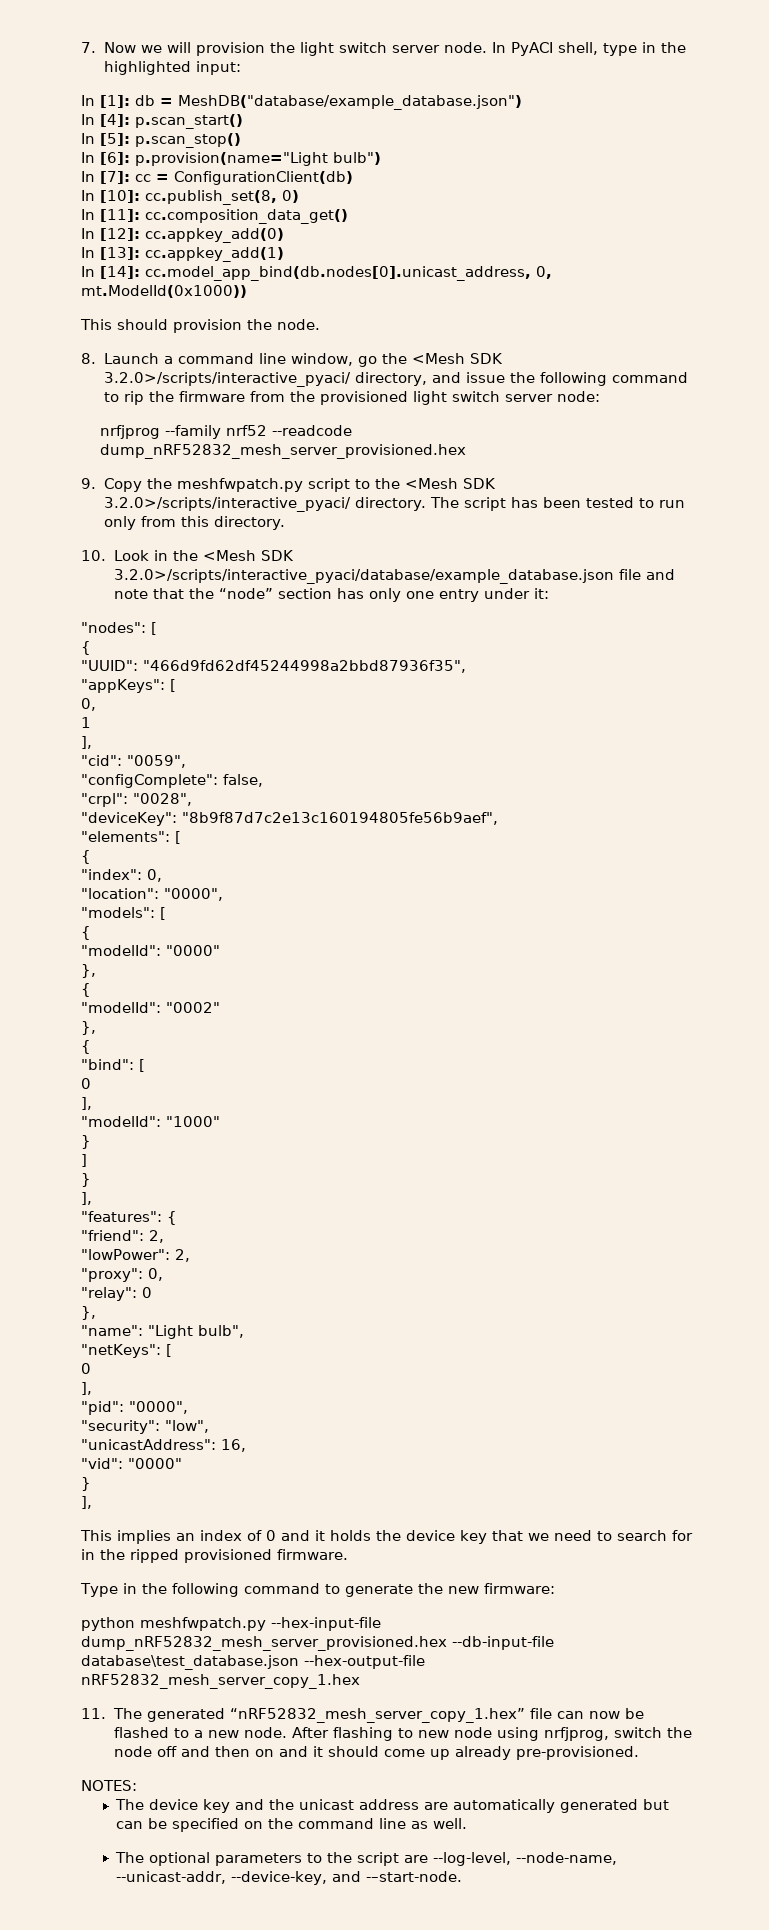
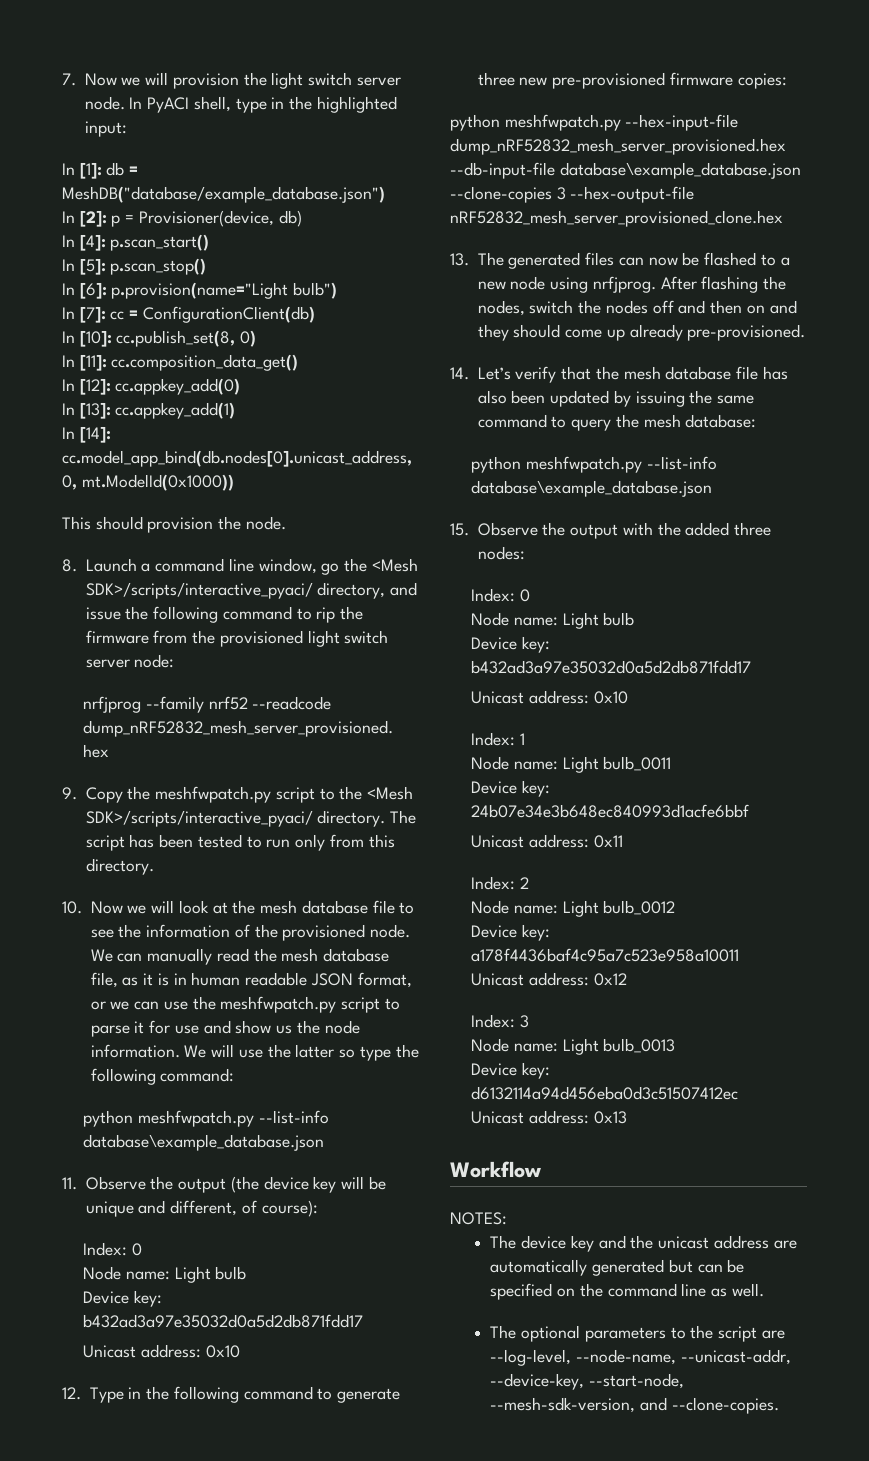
(522, 102) none -> [62,210,302,227] // In [2]: p = Provisioner(device, db)
[469,353,503,364] [103,372,351,387] SDK 3.2.0>/scripts/interactive_pyaci/ -> [85,582,313,599] SDK>/scripts/interactive_pyaci/
[462,478,496,489] [103,497,351,512] SDK 3.2.0>/scripts/interactive_pyaci/ -> [85,810,313,827] SDK>/scripts/interactive_pyaci/
[113,550,294,561] [113,569,675,584] [113,588,549,602] [81,622,157,635] [81,641,91,655] [81,660,466,673] [81,679,176,693] [81,698,96,711] [81,717,91,728] [81,736,92,749] [81,755,186,768] [81,774,263,788] [81,793,192,807] [81,812,498,826] [81,831,181,844] [81,850,91,864] [81,869,162,882] [81,888,223,901] [81,907,166,920] [81,926,91,940] [81,945,220,956] [81,964,96,978] [81,983,91,997] [81,1002,220,1013] [81,1021,96,1035] [81,1040,91,1054] [81,1059,145,1072] [81,1078,91,1089] [81,1097,92,1110] [81,1116,220,1127] [81,1135,91,1149] [81,1154,87,1167] [81,1173,91,1187] [81,1192,92,1205] [81,1211,177,1225] [81,1230,164,1243] [81,1249,190,1262] [81,1268,163,1282] [81,1287,152,1301] [81,1306,96,1320] [81,1325,244,1339] [81,1344,172,1358] [81,1363,91,1374] [81,1382,92,1395] [81,1401,188,1415] [81,1420,209,1434] [81,1439,246,1452] [81,1458,182,1469] [81,1477,91,1491] [81,1496,92,1509] [80,1530,693,1544] [81,1549,348,1563] Look in the <Mesh SDK 3.2.0>/scripts/interactive_pyaci/database/example_database.json file and note that the “node” section has only one entry under it: // "nodes": [ // { // "UUID": "466d9fd62df45244998a2bbd87936f35", // "appKeys": [ // 0, // 1 // ], // "cid": "0059", // "configComplete": false, // "crpl": "0028", // "deviceKey": "8b9f87d7c2e13c160194805fe56b9aef", // "elements": [ // { // "index": 0, // "location": "0000", // "models": [ // { // "modelId": "0000" // }, // { // "modelId": "0002" // }, // { // "bind": [ // 0 // ], // "modelId": "1000" // } // ] // } // ], // "features": { // "friend": 2, // "lowPower": 2, // "proxy": 0, // "relay": 0 // }, // "name": "Light bulb", // "netKeys": [ // 0 // ], // "pid": "0000", // "security": "low", // "unicastAddress": 16, // "vid": "0000" // } // ], // This implies an index of 0 and it holds the device key that we need to search for in the ripped provisioned firmware. // -> [90,900,415,914] [90,924,411,941] [90,948,390,965] [90,972,412,988] [90,996,400,1013] [90,1020,360,1037] [90,1044,419,1061] [90,1068,235,1085] [83,1110,329,1127] [83,1134,325,1151] [62,1176,386,1193] [85,1200,318,1217] [83,1242,142,1256] [83,1266,247,1283] [83,1290,162,1307] [83,1314,364,1328] [83,1344,240,1358] [62,1387,81,1400] Now we will look at the mesh database file to see the information of the provisioned node. We can manually read the mesh database file, as it is in human readable JSON format, or we can use the meshfwpatch.py script to parse it for use and show us the node information. We will use the latter so type the following command: // python meshfwpatch.py --list-info database\example_database.json // 11. Observe the output (the device key will be unique and different, of course): // Index: 0 // Node name: Light bulb // Device key: b432ad3a97e35032d0a5d2db871fdd17 // Unicast address: 0x10 // 12.
[417,1583,555,1594] the new firmware: -> [477,72,787,89] three new pre-provisioned firmware copies:
[81,1655,425,1670] [81,1674,360,1689] [81,1708,552,1723] database\test_database.json --hex-output-file nRF52832_mesh_server_copy_1.hex // 11. The generated “nRF52832_mesh_server_copy_1.hex” file -> [559,162,801,179] [450,186,695,203] [450,210,783,227] [450,252,615,269] database\example_database.json --clone-copies 3 --hex-output-file nRF52832_mesh_server_provisioned_clone.hex // 13. The generated files
[243,1727,609,1741] node. After flashing to new node using nrfjprog, -> [510,276,787,293] [477,300,525,316] node using nrfjprog. After flashing the nodes,
[113,1746,152,1757] node -> [605,300,648,314] nodes
[312,1746,323,1757] it -> [477,324,509,341] they
(639, 1753) none -> [450,366,788,383] [477,390,755,407] [477,414,757,431] [471,456,717,473] [471,480,713,497] [450,522,772,539] [477,546,525,560] [471,588,530,602] [471,612,635,629] [471,636,550,653] [471,660,752,674] [471,690,628,704] [471,732,525,746] [471,756,672,773] [471,780,550,797] [471,804,750,818] [471,834,623,848] [471,876,529,890] [471,900,676,917] [471,924,550,941] [471,948,740,962] [471,972,627,986] [471,1014,529,1028] [471,1038,676,1055] [471,1062,550,1079] [471,1086,739,1100] [471,1110,627,1124] [450,1161,541,1178] // 14. Let’s verify that the mesh database file has also been updated by issuing the same command to query the mesh database: // python meshfwpatch.py --list-info database\example_database.json // 15. Observe the output with the added three nodes: // Index: 0 // Node name: Light bulb // Device key: b432ad3a97e35032d0a5d2db871fdd17 // Unicast address: 0x10 // Index: 1 // Node name: Light bulb_0011 // Device key: 24b07e34e3b648ec840993d1acfe6bbf // Unicast address: 0x11 // Index: 2 // Node name: Light bulb_0012 // Device key: a178f4436baf4c95a7c523e958a10011 // Unicast address: 0x12 // Index: 3 // Node name: Light bulb_0013 // Device key: d6132114a94d456eba0d3c51507412ec // Unicast address: 0x13 // Workflow
[332,1871,463,1882] and -–start-node. -> [589,1373,685,1389] [490,1397,779,1414] --start-node, --mesh-sdk-version, and --clone-copies.

